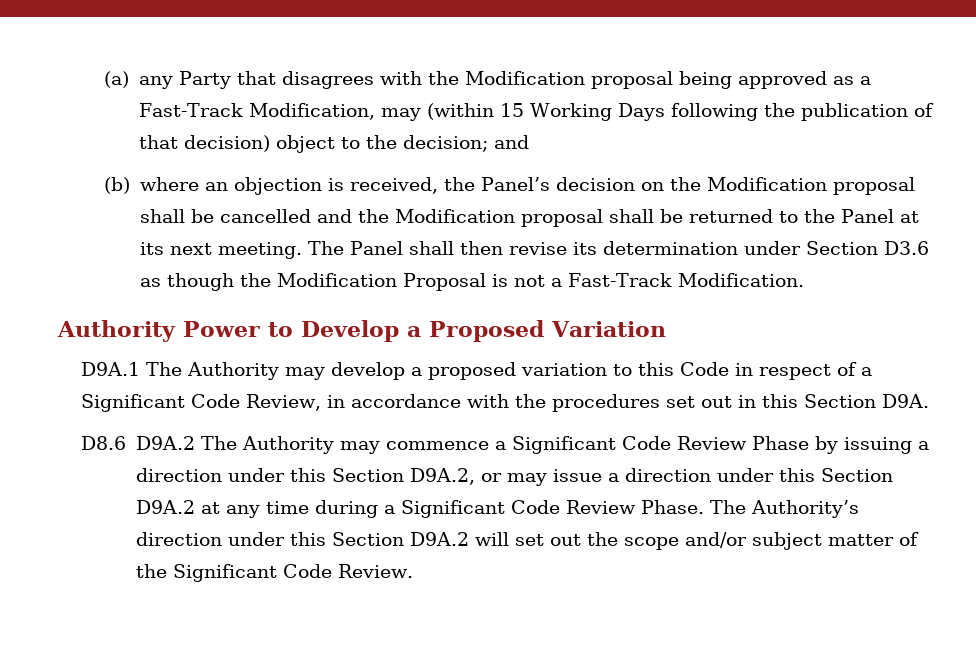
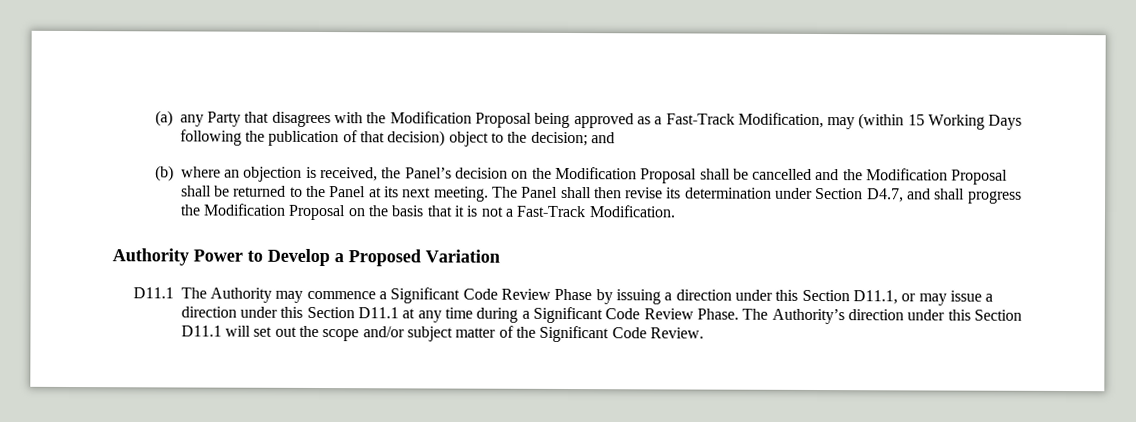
[590,71,673,89] proposal -> [474,112,532,128] Proposal
[832,177,915,195] proposal -> [640,168,698,184] Proposal
[520,209,603,227] proposal -> [951,169,1009,185] Proposal
[883,241,929,255] [139,273,486,291] D3.6 as though the Modification Proposal -> [866,188,1022,204] [179,203,465,221] D4.7, and shall progress the Modification Proposal on the basis that it
[81,362,873,380] [81,394,930,412] [81,436,195,450] D9A.1 The Authority may develop a proposed variation to this Code in respect of a Significant Code Review, in accordance with the procedures set out in this Section D9A. // D8.6 D9A.2 -> [132,287,174,299] D11.1
[409,468,475,485] D9A.2, -> [852,290,898,305] D11.1,
[135,500,195,514] D9A.2 -> [358,307,400,319] D11.1
[409,532,469,546] D9A.2 -> [180,325,222,337] D11.1

